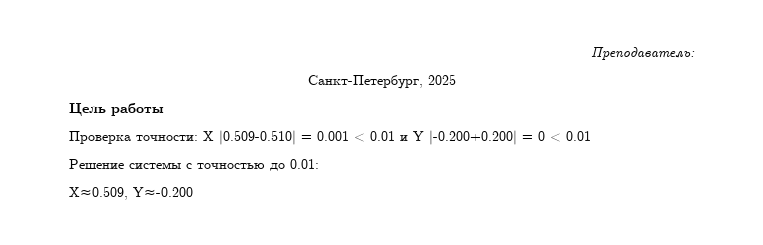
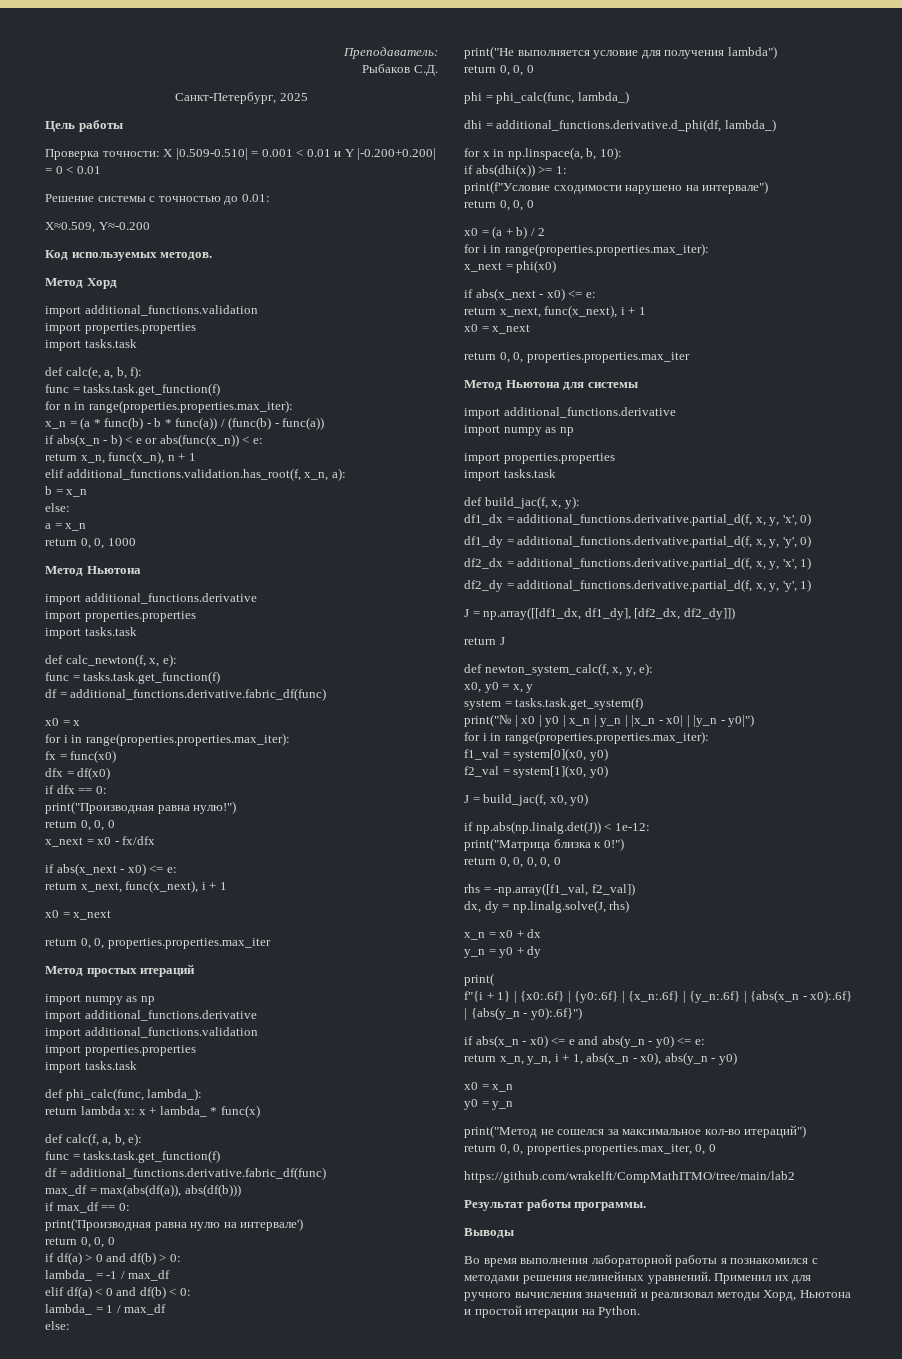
(695, 54) none -> [362,64,438,76] // Рыбаков С.Д.
(193, 192) none -> [45,250,213,261] [45,278,117,289] [45,305,258,317] [45,323,196,334] [45,339,137,351] [45,366,143,379] [45,383,221,396] [45,400,293,413] [45,417,325,430] [45,434,263,447] [45,451,196,464] [45,468,346,481] [45,486,88,497] [45,503,70,512] [45,523,87,531] [45,538,136,549] [45,566,141,576] [45,593,257,605] [45,611,196,622] [45,627,137,639] [45,654,177,667] [45,671,221,684] [45,688,327,701] [45,718,81,726] [45,733,290,746] [45,750,117,763] [45,767,111,780] [45,785,107,794] [45,801,237,814] [45,820,115,831] [45,836,156,847] [45,863,177,876] [45,880,227,893] [45,910,112,920] [45,938,271,949] [45,964,196,977] [45,994,155,1005] [45,1010,257,1022] [45,1027,258,1039] [45,1045,196,1056] [45,1061,137,1073] [45,1088,203,1101] [45,1105,260,1118] [45,1133,143,1146] [45,1150,221,1163] [45,1167,327,1180] [45,1184,241,1197] [45,1202,130,1213] [45,1218,304,1231] [45,1237,115,1248] [45,1252,181,1265] [45,1270,171,1281] [45,1286,191,1299] [45,1304,167,1315] [45,1321,70,1330] [464,46,777,59] [464,65,534,76] [464,91,629,104] [464,119,776,132] [464,147,622,160] [464,164,567,177] [464,181,769,194] [464,200,534,211] [464,226,546,239] [464,243,709,256] [464,260,557,273] [464,288,596,301] [464,305,646,318] [464,324,531,334] [464,352,690,363] [464,380,638,390] [464,407,676,419] [464,425,574,436] [464,453,615,464] [464,469,556,481] [464,496,580,509] [464,513,812,526] [464,535,812,548] [464,557,812,570] [464,579,812,592] [464,607,735,620] [464,637,505,645] [464,663,654,676] [464,682,534,693] [464,697,644,710] [464,714,755,727] [464,731,709,744] [464,748,608,761] [464,765,608,778] [464,793,589,806] [464,821,650,834] [464,838,624,851] [464,857,561,868] [464,883,635,896] [464,900,630,913] [464,929,542,940] [464,946,542,958] [464,973,494,986] [464,990,853,1003] [464,1007,582,1020] [464,1035,705,1048] [464,1052,737,1065] [464,1082,514,1092] [464,1099,514,1110] [464,1125,807,1138] [464,1144,716,1155] [464,1171,795,1183] [464,1199,647,1211] [464,1228,514,1238] [464,1254,818,1267] [464,1271,812,1284] [464,1288,851,1301] [464,1305,641,1318] // Код используемых методов. // Метод Хорд // import additional_functions.validation // import properties.properties // import tasks.task // def calc(e, a, b, f): // func = tasks.task.get_function(f) // for n in range(properties.properties.max_iter): // x_n = (a * func(b) - b * func(a)) / (func(b) - func(a)) // if abs(x_n - b) < e or abs(func(x_n)) < e: // return x_n, func(x_n), n + 1 // elif additional_functions.validation.has_root(f, x_n, a): // b = x_n // else: // a = x_n // return 0, 0, 1000 // Метод Ньютона // import additional_functions.derivative // import properties.properties // import tasks.task // def calc_newton(f, x, e): // func = tasks.task.get_function(f) // df = additional_functions.derivative.fabric_df(func) // x0 = x // for i in range(properties.properties.max_iter): // fx = func(x0) // dfx = df(x0) // if dfx == 0: // print("Производная равна нулю!") // return 0, 0, 0 // x_next = x0 - fx/dfx // if abs(x_next - x0) <= e: // return x_next, func(x_next), i + 1 // x0 = x_next // return 0, 0, properties.properties.max_iter // Метод простых итераций // import numpy as np // import additional_functions.derivative // import additional_functions.validation // import properties.properties // import tasks.task // def phi_calc(func, lambda_): // return lambda x: x + lambda_ * func(x) // def calc(f, a, b, e): // func = tasks.task.get_function(f) // df = additional_functions.derivative.fabric_df(func) // max_df = max(abs(df(a)), abs(df(b))) // if max_df == 0: // print('Производная равна нулю на интервале') // return 0, 0, 0 // if df(a) > 0 and df(b) > 0: // lambda_ = -1 / max_df // elif df(a) < 0 and df(b) < 0: // lambda_ = 1 / max_df // else: // print("Не выполняется условие для получения lambda") // return 0, 0, 0 // phi = phi_calc(func, lambda_) // dhi = additional_functions.derivative.d_phi(df, lambda_) // for x in np.linspace(a, b, 10): // if abs(dhi(x)) >= 1: // print(f"Условие сходимости нарушено на интервале") // return 0, 0, 0 // x0 = (a + b) / 2 // for i in range(properties.properties.max_iter): // x_next = phi(x0) // if abs(x_next - x0) <= e: // return x_next, func(x_next), i + 1 // x0 = x_next // return 0, 0, properties.properties.max_iter // Метод Ньютона для системы // import additional_functions.derivative // import numpy as np // import properties.properties // import tasks.task // def build_jac(f, x, y): // df1_dx = additional_functions.derivative.partial_d(f, x, y, 'x', 0) // df1_dy = additional_functions.derivative.partial_d(f, x, y, 'y', 0) // df2_dx = additional_functions.derivative.partial_d(f, x, y, 'x', 1) // df2_dy = additional_functions.derivative.partial_d(f, x, y, 'y', 1) // J = np.array([[df1_dx, df1_dy], [df2_dx, df2_dy]]) // return J // def newton_system_calc(f, x, y, e): // x0, y0 = x, y // system = tasks.task.get_system(f) // print("№ | x0 | y0 | x_n | y_n | |x_n - x0| | |y_n - y0|") // for i in range(properties.properties.max_iter): // f1_val = system[0](x0, y0) // f2_val = system[1](x0, y0) // J = build_jac(f, x0, y0) // if np.abs(np.linalg.det(J)) < 1e-12: // print("Матрица близка к 0!") // return 0, 0, 0, 0, 0 // rhs = -np.array([f1_val, f2_val]) // dx, dy = np.linalg.solve(J, rhs) // x_n = x0 + dx // y_n = y0 + dy // print( // f"{i + 1} | {x0:.6f} | {y0:.6f} | {x_n:.6f} | {y_n:.6f} | {abs(x_n - x0):.6f} | {abs(y_n - y0):.6f}") // if abs(x_n - x0) <= e and abs(y_n - y0) <= e: // return x_n, y_n, i + 1, abs(x_n - x0), abs(y_n - y0) // x0 = x_n // y0 = y_n // print("Метод не сошелся за максимальное кол-во итераций") // return 0, 0, properties.properties.max_iter, 0, 0 // https://github.com/wrakelft/CompMathITMO/tree/main/lab2 // Результат работы программы. // Выводы // Во время выполнения лабораторной работы я познакомился с методами решения нелинейных уравнений. Применил их для ручного вычисления значений и реализовал методы Хорд, Ньютона и простой итерации на Python.

